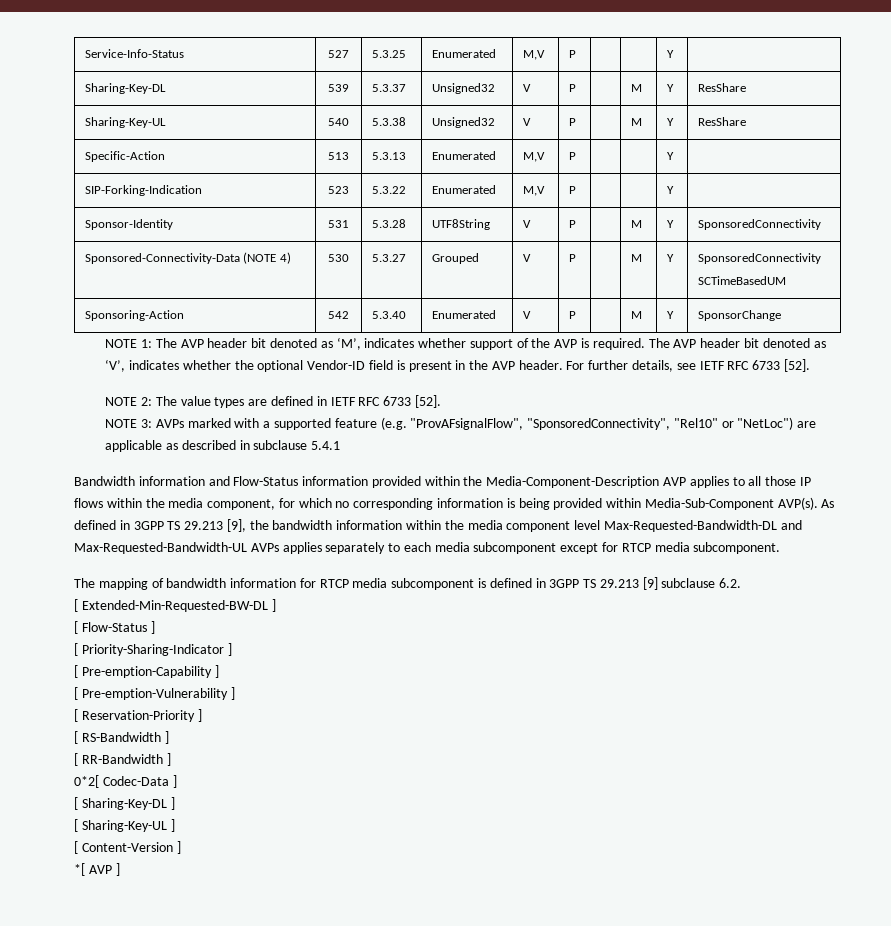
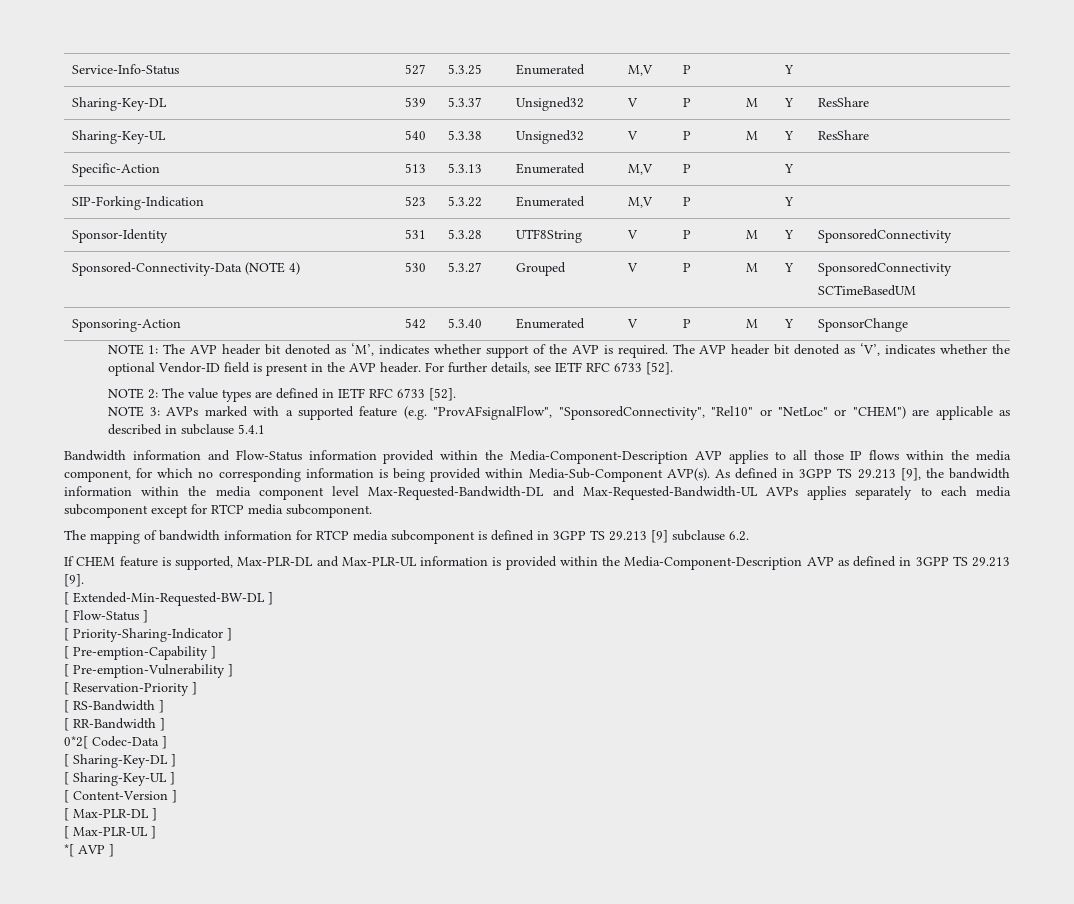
[737,417,794,430] "NetLoc") -> [777,406,906,419] "NetLoc" or "CHEM")
(742, 583) none -> [64,556,1010,570] [64,574,84,587] // If CHEM feature is supported, Max-PLR-DL and Max-PLR-UL information is provided within the Media-Component-Description AVP as defined in 3GPP TS 29.213 [9].
(181, 847) none -> [64,808,157,821] [64,826,156,839] // [ Max-PLR-DL ] // [ Max-PLR-UL ]

